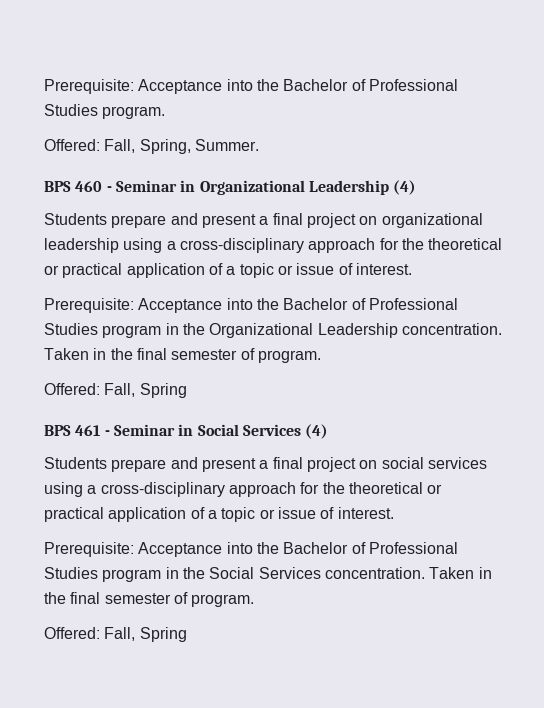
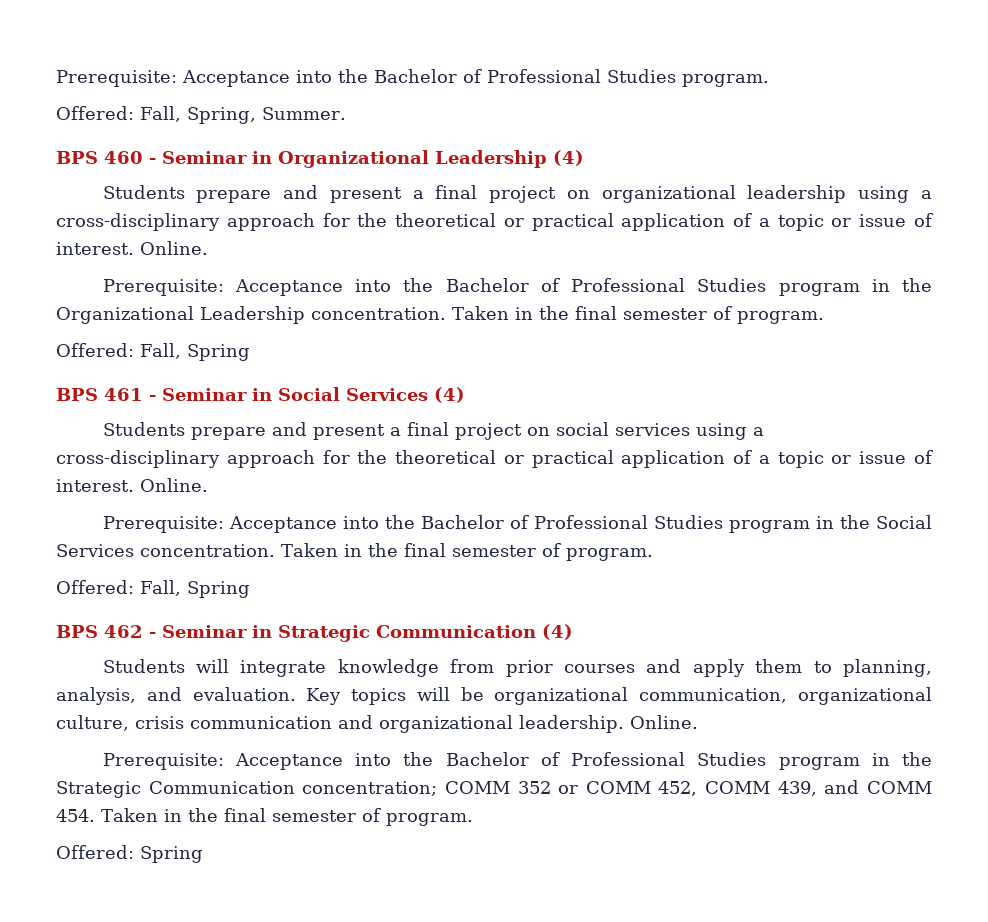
(412, 269) none -> [140,241,208,255] Online.
(394, 513) none -> [140,478,208,492] Online.
(187, 634) none -> [56,624,573,642] [102,659,932,677] [56,687,932,705] [56,715,698,733] [102,752,933,770] [56,780,932,798] [56,808,473,826] [56,845,203,863] // BPS 462 - Seminar in Strategic Communication (4) // Students will integrate knowledge from prior courses and apply them to planning, analysis, and evaluation. Key topics will be organizational communication, organizational culture, crisis communication and organizational leadership. Online. // Prerequisite: Acceptance into the Bachelor of Professional Studies program in the Strategic Communication concentration; COMM 352 or COMM 452, COMM 439, and COMM 454. Taken in the final semester of program. // Offered: Spring

